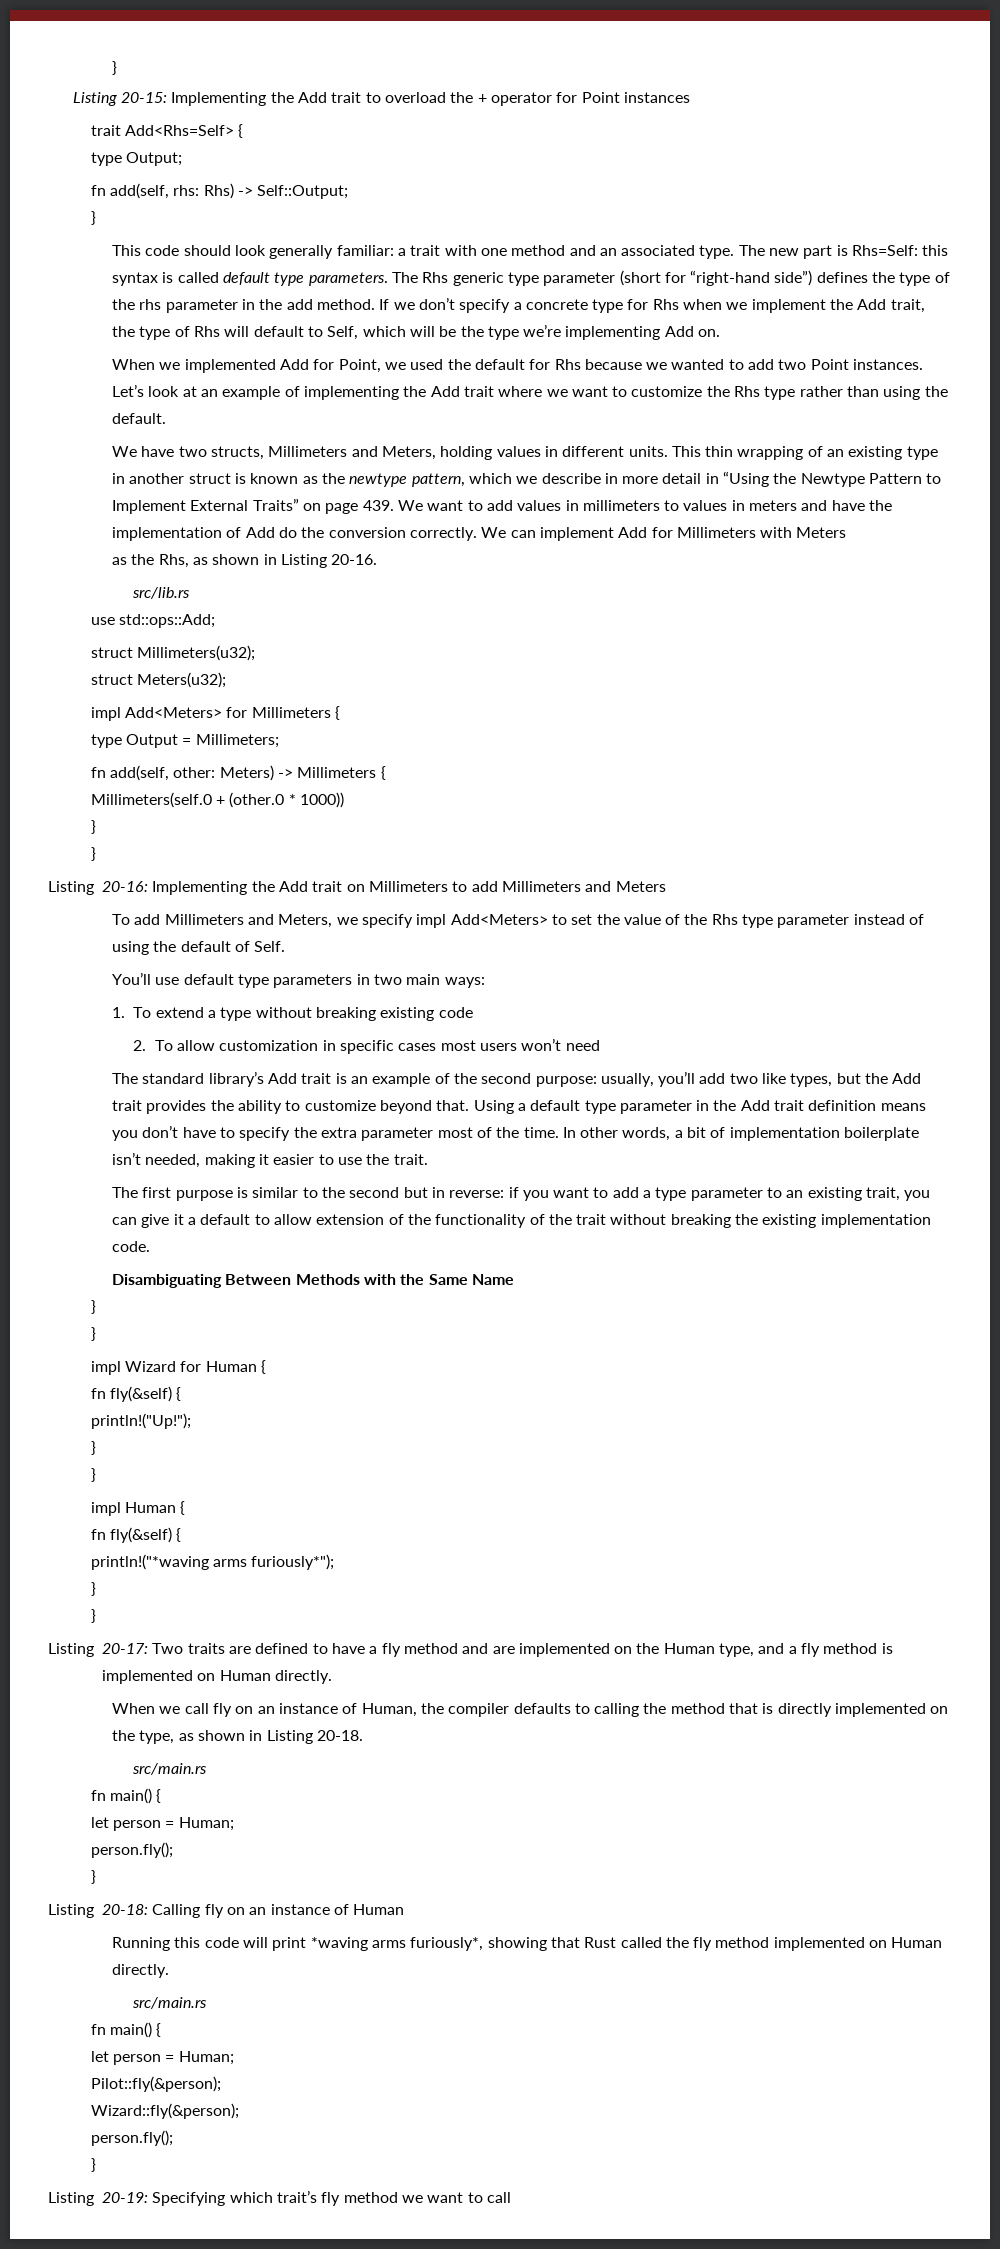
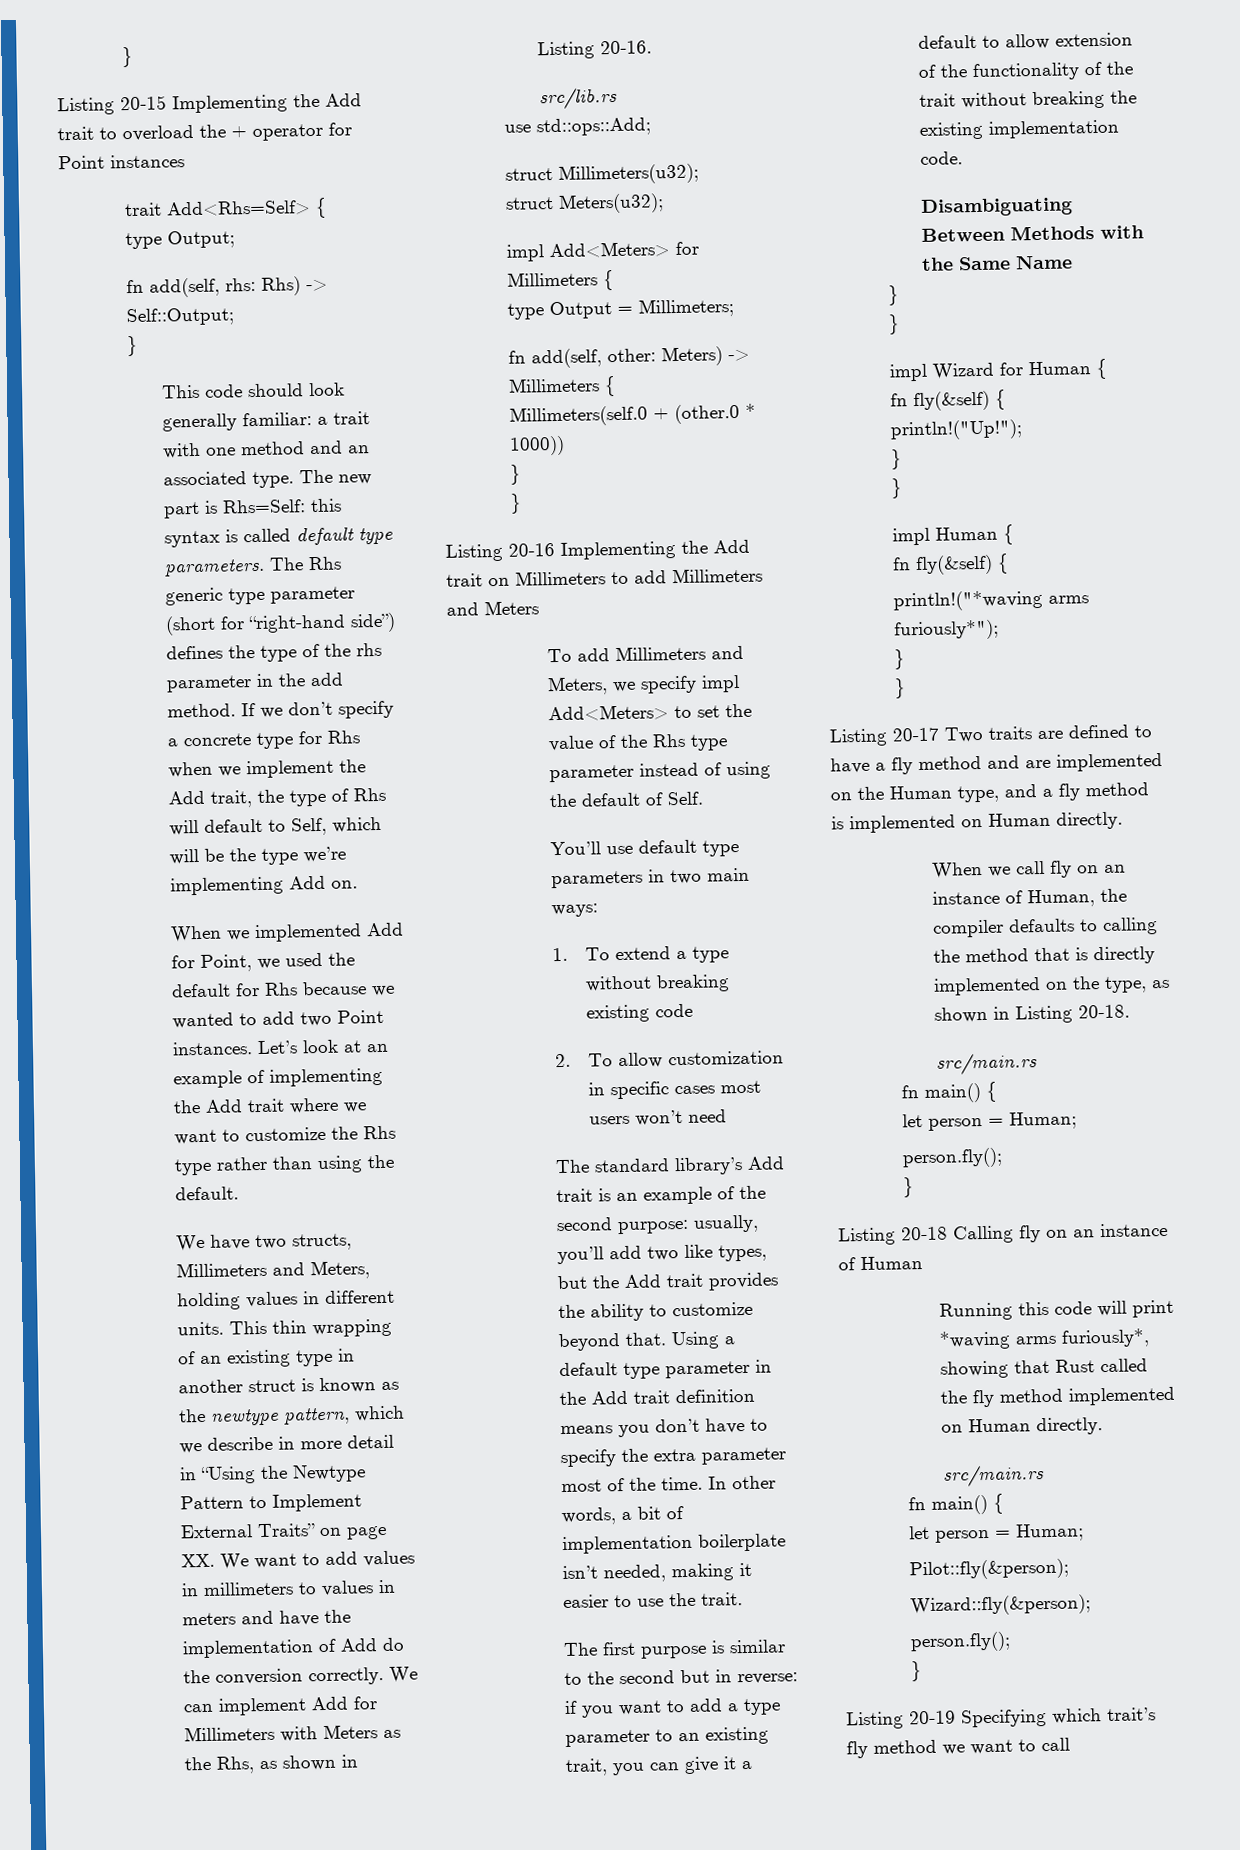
[112,61,118,75] [72,92,168,106] } // Listing 20-15: -> [122,46,134,68] [57,95,167,116] } // Listing 20-15
[362,500,394,511] 439. -> [180,1553,215,1568] XX.
(847, 532) // -> (378, 1732) none
[102,881,148,892] 20-16: -> [508,543,555,557] 20-16
[102,1643,148,1654] 20-17: -> [892,727,939,742] 20-17
[102,1904,148,1915] 20-18: -> [901,1226,948,1241] 20-18
[102,2192,148,2203] 20-19: -> [909,1710,956,1725] 20-19

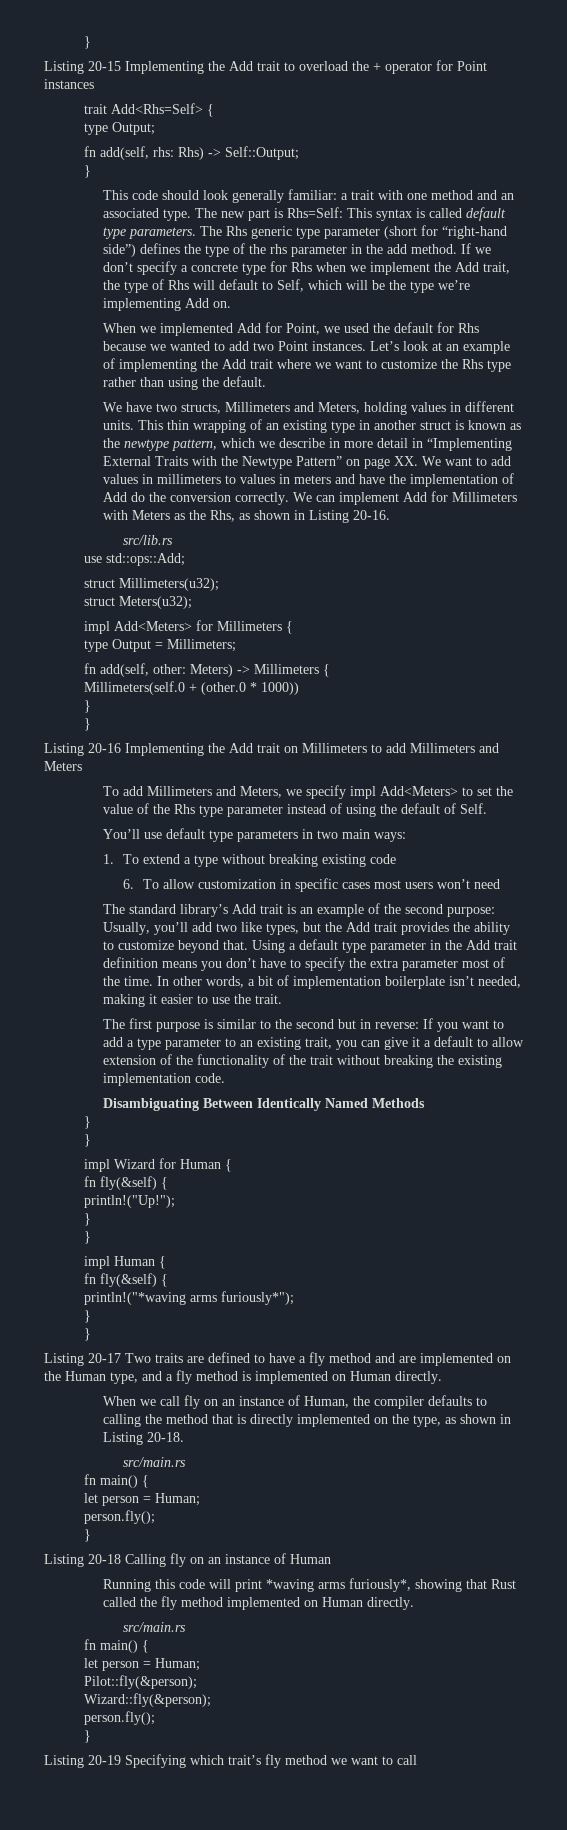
[309,498,342,513] this -> [347,208,373,218] This
[199,1464,366,1485] [179,1493,362,1512] [179,1523,316,1539] “Using the Newtype Pattern to Implement External Traits” -> [427,438,513,451] [103,456,343,469] “Implementing External Traits with the Newtype Pattern”
[554,1053,571,1068] 2. -> [123,879,135,889] 6.
[692,1214,759,1233] usually, -> [103,922,151,935] Usually,
[563,1700,578,1715] if -> [423,1018,434,1029] If
(1005, 234) none -> [257,1098,369,1111] Identically Named
[1099,225,1144,239] [920,255,1073,271] with the Same Name -> (426, 1103) none

